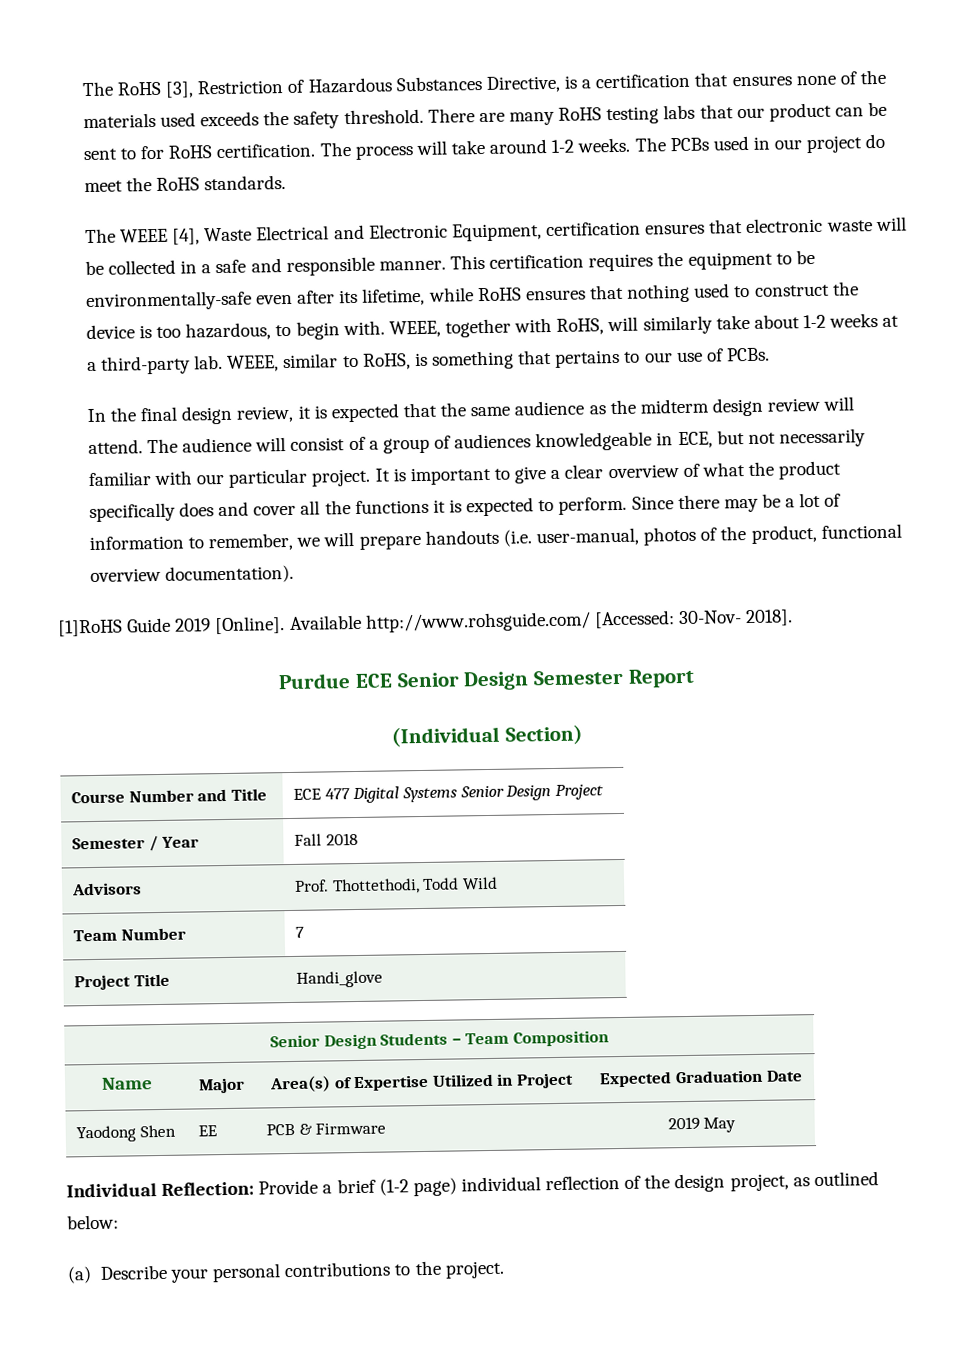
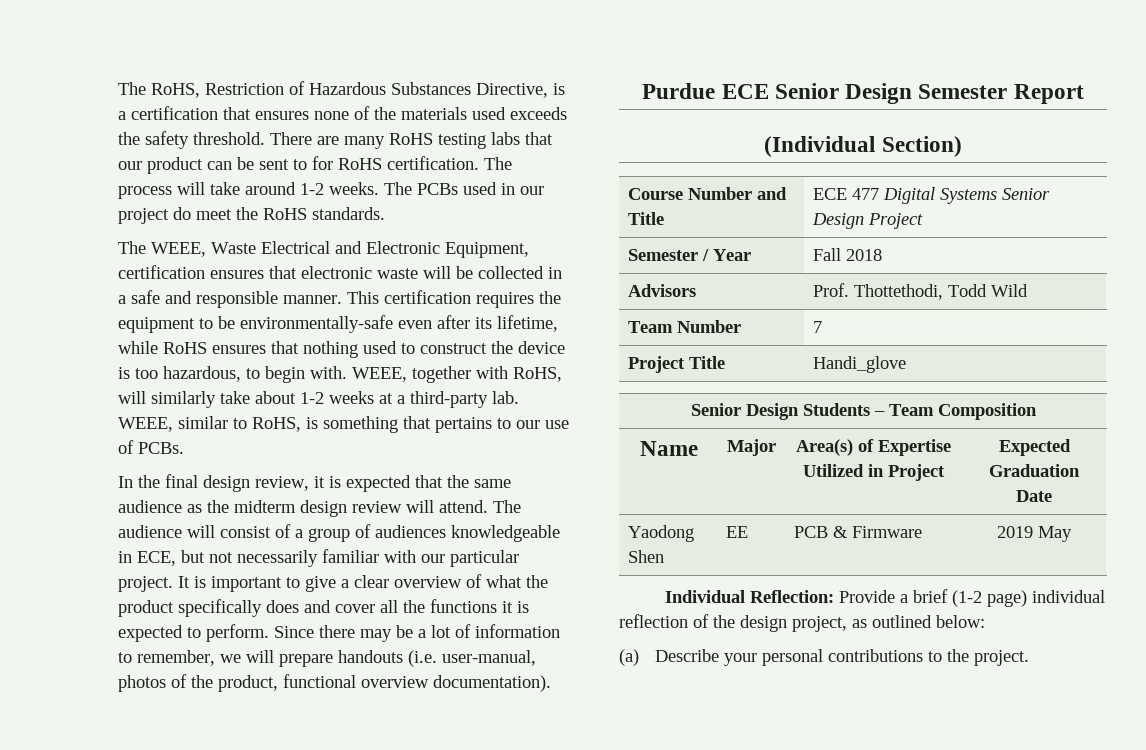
[81,81,195,98] The RoHS [3], -> [117,82,200,98] The RoHS,
[120,228,201,245] WEEE [4], -> [150,242,206,257] WEEE,
[58,609,794,637] // [1]RoHS Guide 2019 [Online]. Available http://www.rohsguide.com/ [Accessed: 30-Nov- 2018]. -> (551, 683) none

